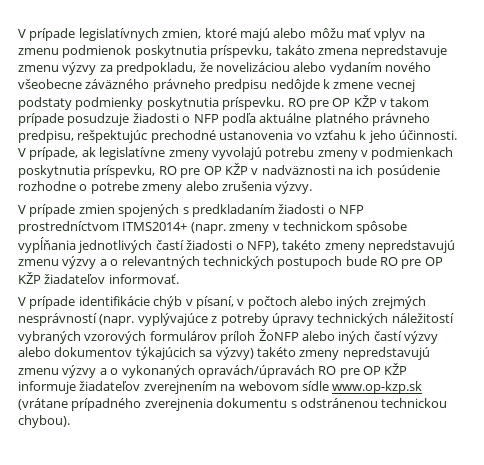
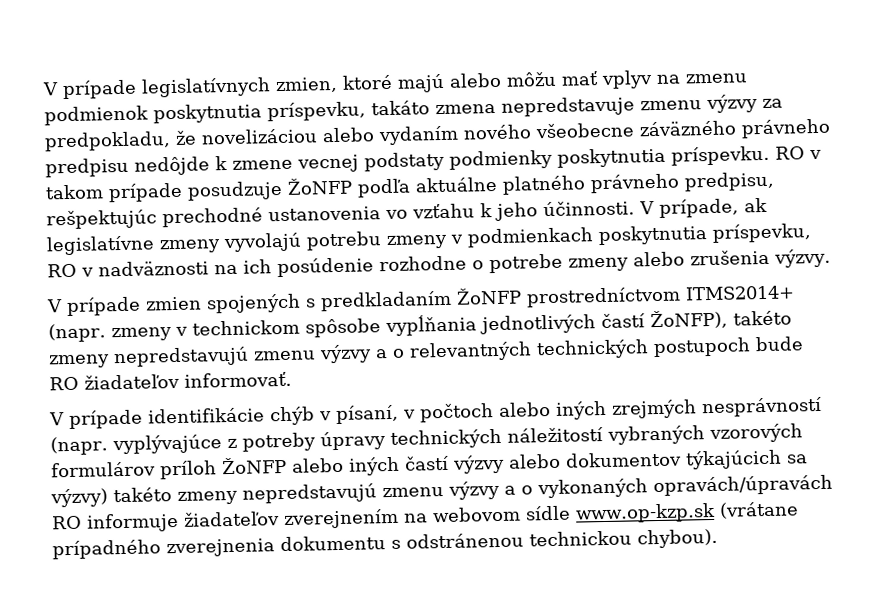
[308,95,377,110] pre OP KŽP -> (805, 153) none
[132,113,219,123] žiadosti o NFP -> [287,177,353,195] ŽoNFP
[180,163,248,178] pre OP KŽP -> (77, 270) none
[278,204,364,214] žiadosti o NFP -> [456,287,522,305] ŽoNFP
[186,240,279,252] žiadosti o NFP), -> [649,309,728,330] ŽoNFP),
[401,257,443,269] [18,272,41,284] pre OP KŽP -> (79, 383) none
[339,363,408,378] pre OP KŽP -> (82, 522) none

